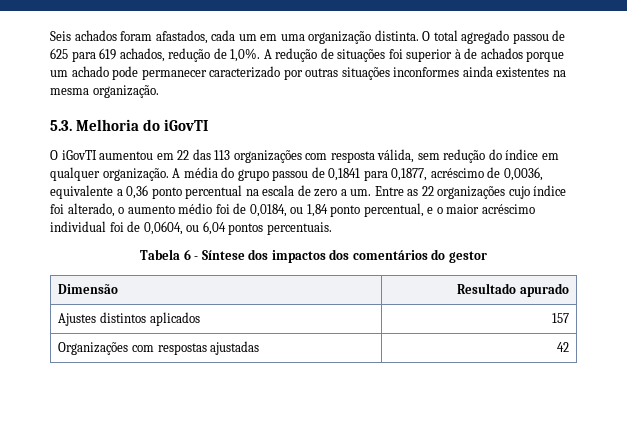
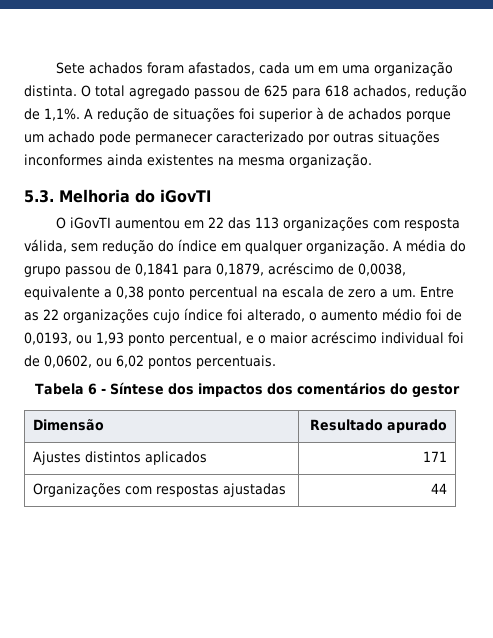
[50,31,71,41] Seis -> [56,62,86,74] Sete
[99,48,117,60] 619 -> [325,85,349,97] 618
[230,48,261,62] 1,0%. -> [44,108,80,121] 1,1%.
[391,168,428,181] 0,1877, -> [216,263,264,276] 0,1879,
[503,167,543,181] 0,0036, -> [358,263,406,276] 0,0038,
[126,185,149,199] 0,36 -> [116,286,144,299] 0,38
[249,204,328,217] 0,0184, ou 1,84 -> [24,332,124,345] 0,0193, ou 1,93
[143,221,226,235] 0,0604, ou 6,04 -> [44,355,144,368] 0,0602, ou 6,02
[551,313,569,323] 157 -> [422,451,447,462] 171
[556,342,569,352] 42 -> [430,483,447,494] 44

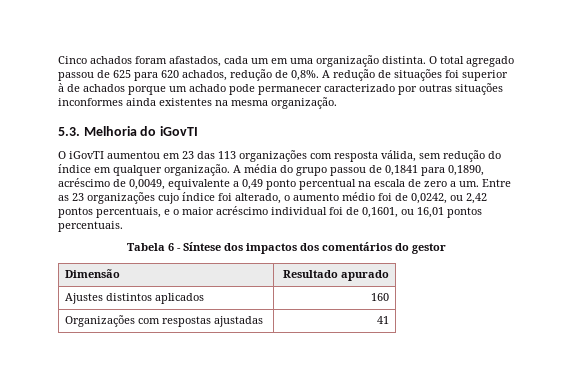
[56,62,86,74] Sete -> [58,56,87,64] Cinco
[325,85,349,97] 618 -> [161,70,179,78] 620
[44,108,80,121] 1,1%. -> [291,70,319,81] 0,8%.
[208,217,225,228] 22 -> [182,151,194,159] 23
[216,263,264,276] 0,1879, -> [448,165,484,176] 0,1890,
[358,263,406,276] 0,0038, -> [129,179,165,190] 0,0049,
[116,286,144,299] 0,38 -> [242,179,263,190] 0,49
[43,309,59,320] 22 -> [72,193,84,201] 23
[24,332,242,346] 0,0193, ou 1,93 ponto percentual, -> [411,193,487,204] [58,207,161,218] 0,0242, ou 2,42 pontos percentuais,
[44,355,144,368] 0,0602, ou 6,02 -> [362,207,444,218] 0,1601, ou 16,01
[422,451,447,462] 171 -> [370,293,389,301] 160
[430,483,447,494] 44 -> [376,316,389,324] 41

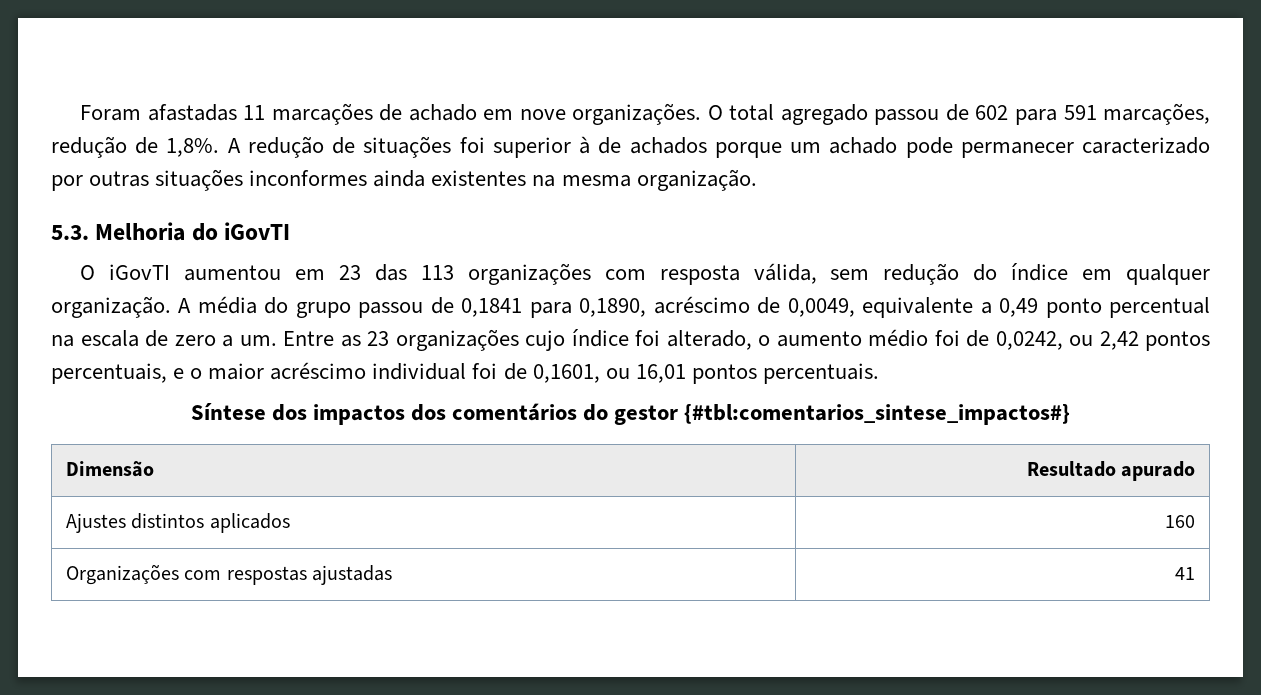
[58,55,426,67] Cinco achados foram afastados, cada um em uma organização distinta. -> [80,103,702,125] Foram afastadas 11 marcações de achado em nove organizações.
[113,69,319,81] 625 para 620 achados, redução de 0,8%. -> [975,103,1210,125] [51,136,220,158] 602 para 591 marcações, redução de 1,8%.
[127,243,181,251] Tabela 6 - -> (879, 373) none
(446, 248) none -> [684,404,1071,425] {#tbl:comentarios_sintese_impactos#}

